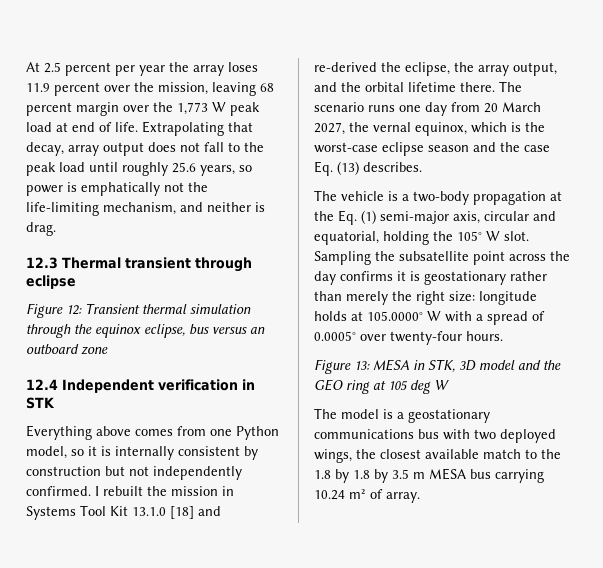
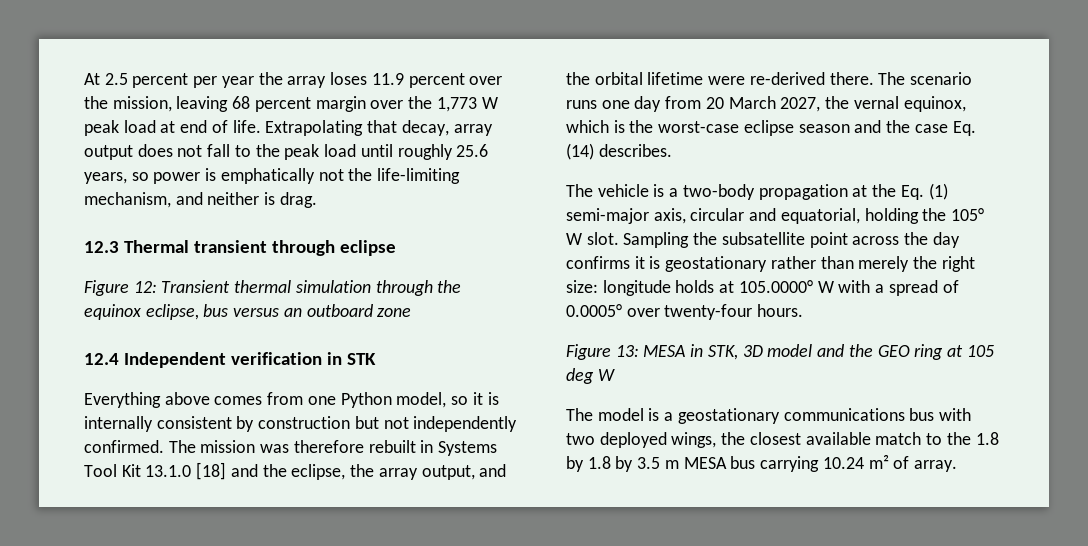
[95,486,218,496] I rebuilt the mission -> [168,440,416,453] The mission was therefore rebuilt
[314,62,377,72] re-derived -> (258, 470) none
(456, 87) none -> [708,72,825,85] were re-derived
[337,161,359,175] (13) -> [566,143,594,160] (14)

